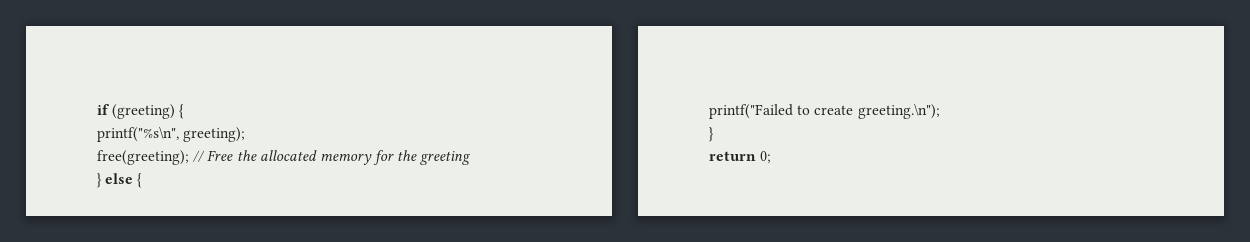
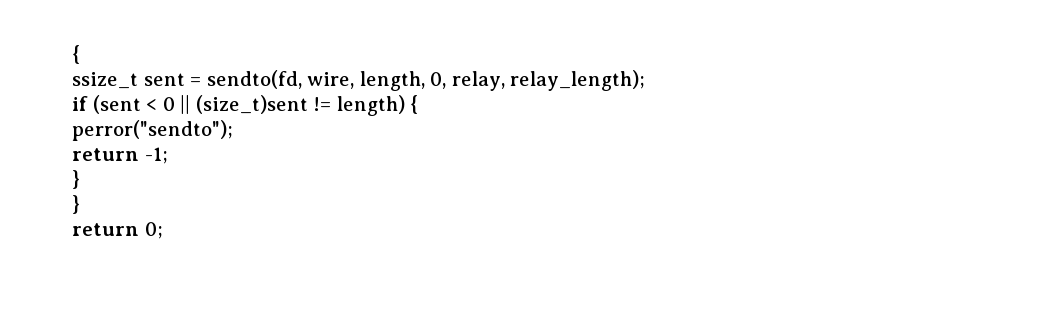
[97,104,185,119] [97,126,246,142] [97,150,471,165] [97,173,143,188] [709,103,940,119] if (greeting) { // printf("%s\n", greeting); // free(greeting); // Free the allocated memory for the greeting // } else { // printf("Failed to create greeting.\n"); -> [72,45,80,64] [72,70,646,91] [72,95,419,116] [72,120,233,141] [72,147,168,164] [72,170,80,189] { // ssize_t sent = sendto(fd, wire, length, 0, relay, relay_length); // if (sent < 0 || (size_t)sent != length) { // perror("sendto"); // return -1; // }

